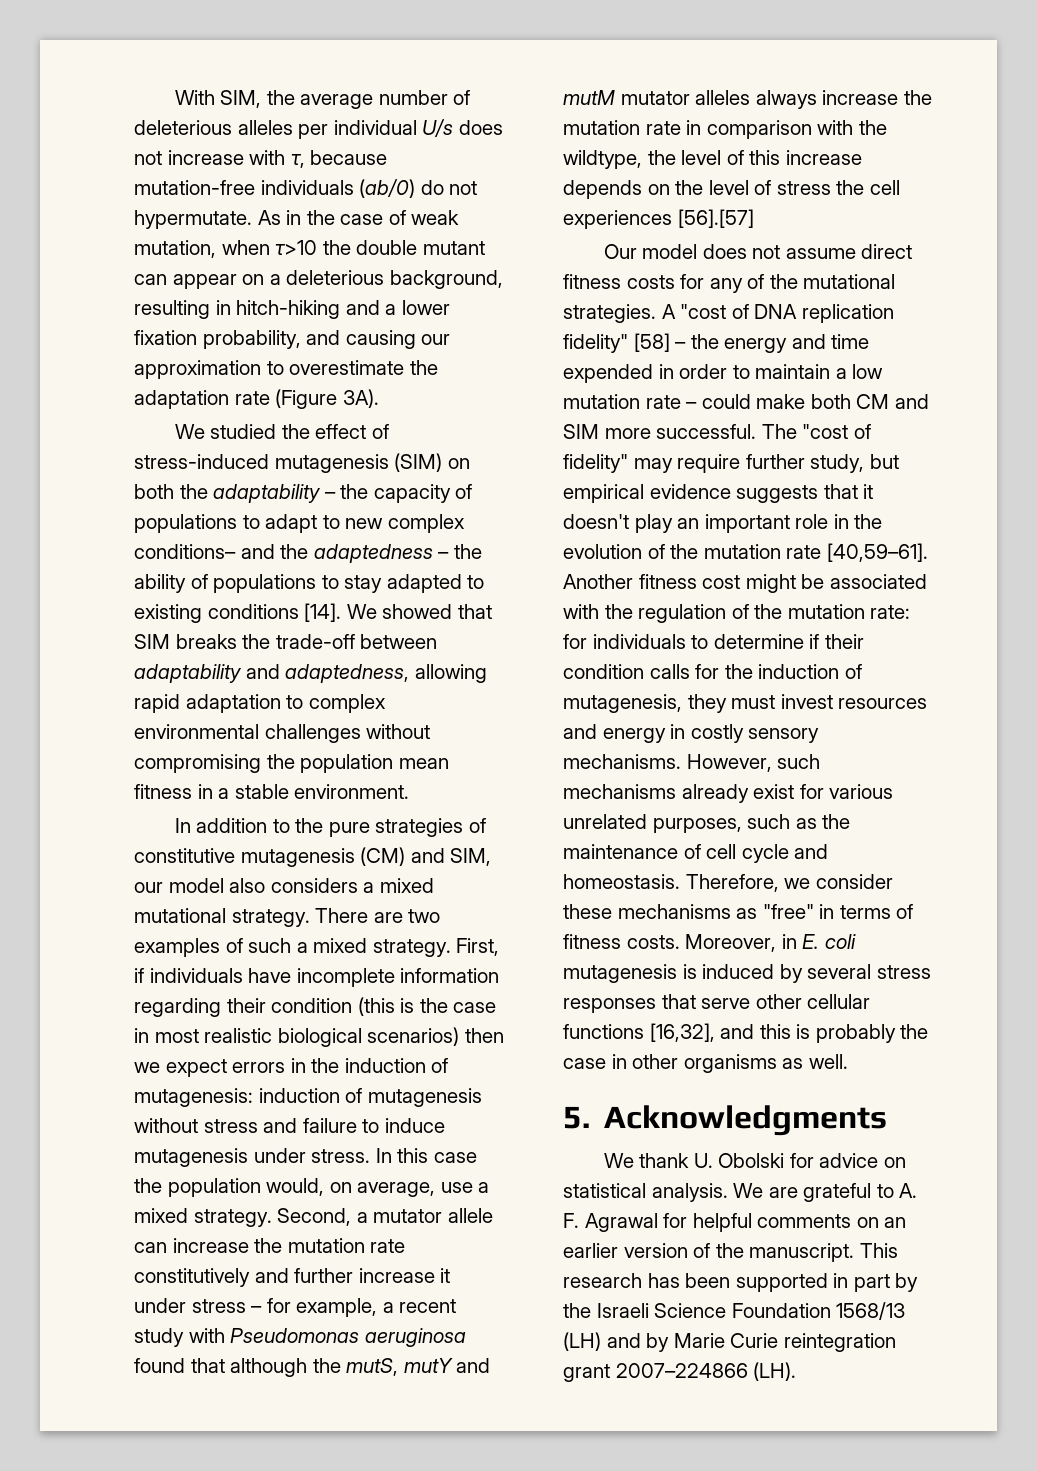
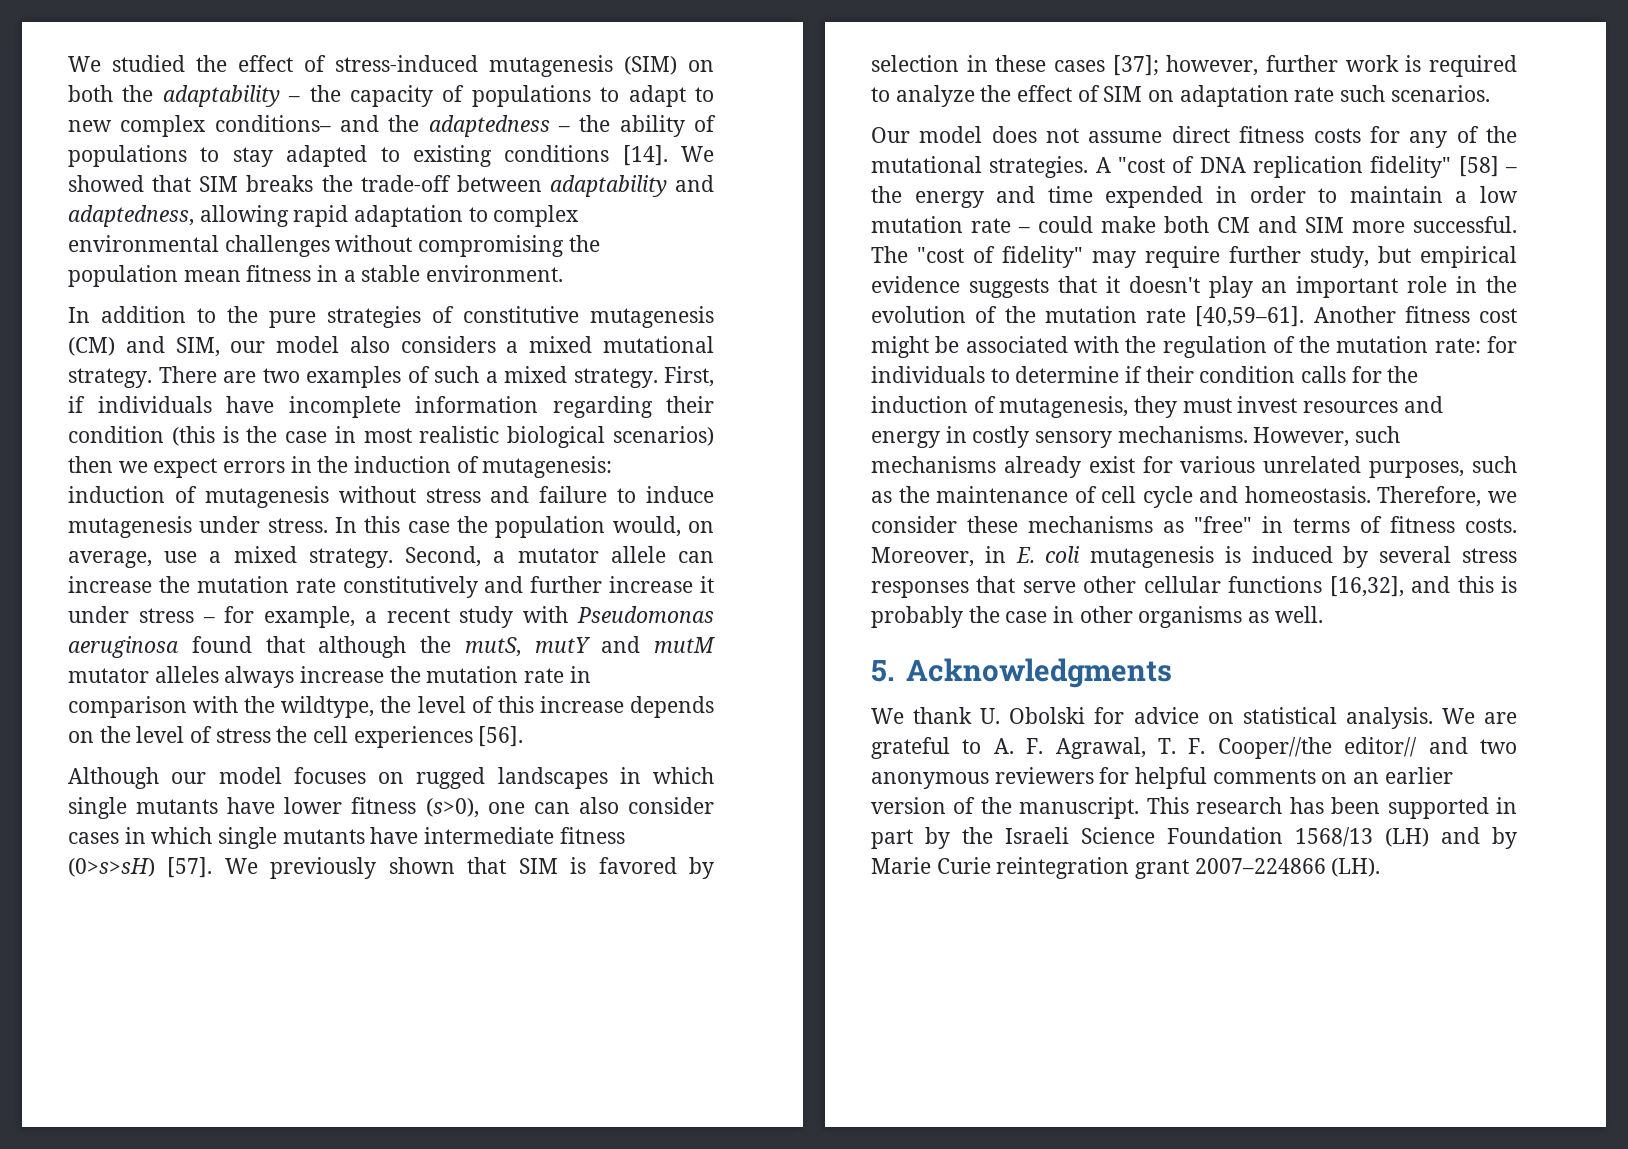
[174,90,471,109] [134,119,503,139] [134,150,388,168] [134,179,478,198] [134,210,460,229] [134,240,485,258] [134,270,503,289] [134,300,450,319] [134,330,451,349] [134,360,438,379] [134,389,379,409] With SIM, the average number of deleterious alleles per individual U/s does not increase with τ, because mutation-free individuals (ab/0) do not hypermutate. As in the case of weak mutation, when τ>10 the double mutant can appear on a deleterious background, resulting in hitch-hiking and a lower fixation probability, and causing our approximation to overestimate the adaptation rate (Figure 3A). // -> (68, 64) none
[677,209,754,228] [56].[57] -> [478,726,524,747] [68,767,714,789] [68,797,714,819] [68,827,625,849] [68,857,715,879] [871,55,1517,77] [871,85,1490,107] [56]. // Although our model focuses on rugged landscapes in which single mutants have lower fitness (s>0), one can also consider cases in which single mutants have intermediate fitness (0>s>sH) [57]. We previously shown that SIM is favored by selection in these cases [37]; however, further work is required to analyze the effect of SIM on adaptation rate such scenarios.
[584,1213,658,1232] Agrawal -> [1055,737,1517,759] [871,767,1094,789] Agrawal, T. F. Cooper//the editor// and two anonymous reviewers

